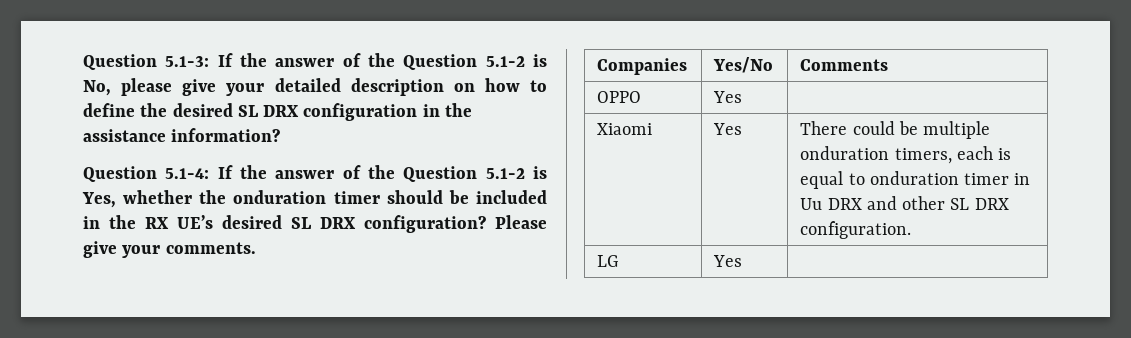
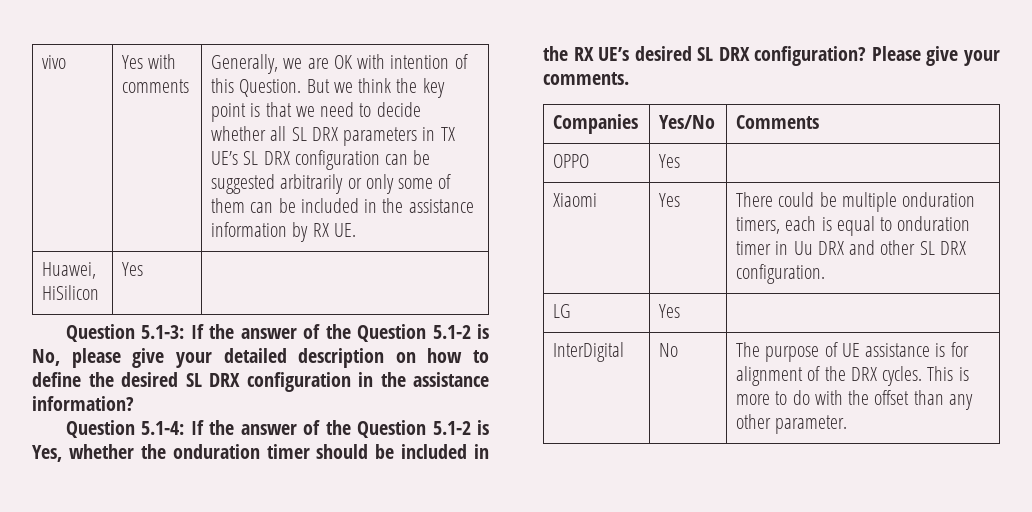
(83, 62) none -> [42,55,67,69] [122,54,177,69] [122,79,190,93] [211,54,468,74] [211,78,445,98] [211,102,421,122] [211,126,455,146] [211,150,431,170] [211,174,452,194] [211,198,474,213] [211,222,356,242] [42,262,97,279] [42,285,100,300] [122,262,144,276] vivo | Yes with comments | Generally, we are OK with intention of this Question. But we think the key point is that we need to decide whether all SL DRX parameters in TX UE’s SL DRX configuration can be suggested arbitrarily or only some of them can be included in the assistance information by RX UE. // Huawei, HiSilicon | Yes | //
(743, 261) none -> [553,342,625,362] [659,343,679,357] [736,342,969,362] [736,366,969,386] [736,390,973,410] [736,414,848,434] // InterDigital | No | The purpose of UE assistance is for alignment of the DRX cycles. This is more to do with the offset than any other parameter.

